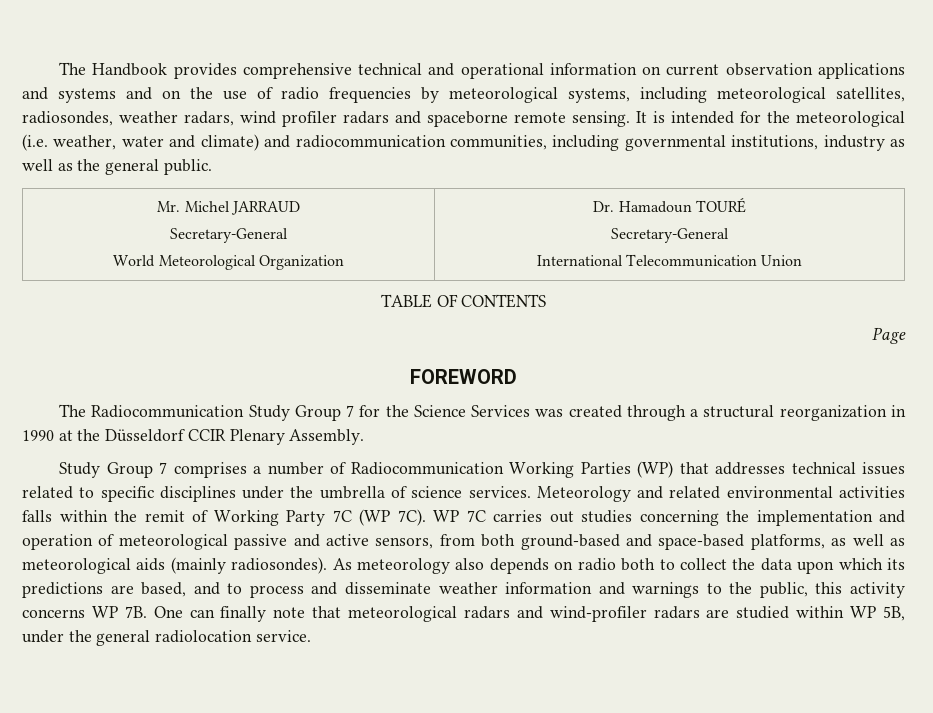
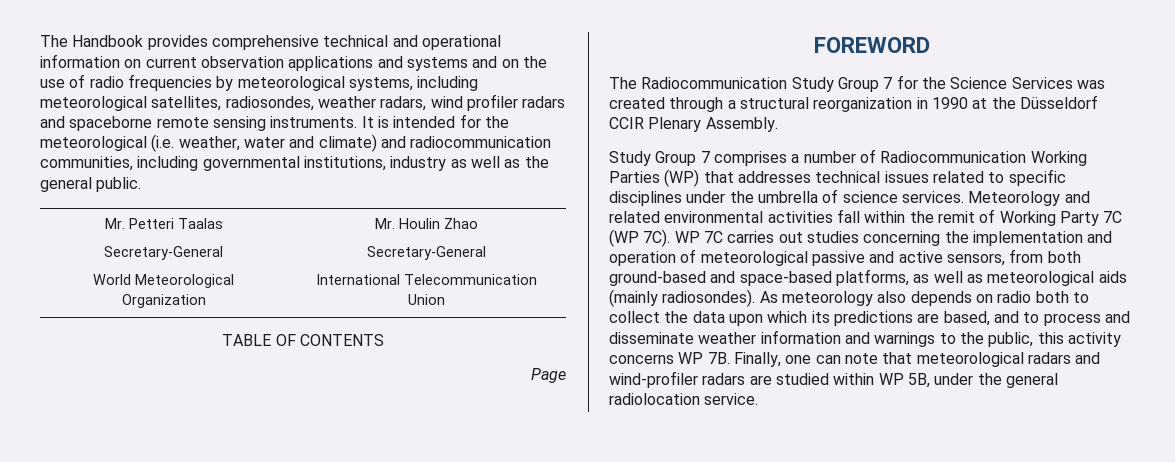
[572,111,630,127] sensing. -> [212,116,358,131] sensing instruments.
[184,201,300,215] Michel JARRAUD -> [128,218,223,229] Petteri Taalas
[593,198,746,213] Dr. Hamadoun TOURÉ -> [374,218,478,229] Mr. Houlin Zhao
[22,510,52,522] falls -> [836,209,860,223] fall
[153,606,267,622] One can finally -> [733,352,841,367] Finally, one can

